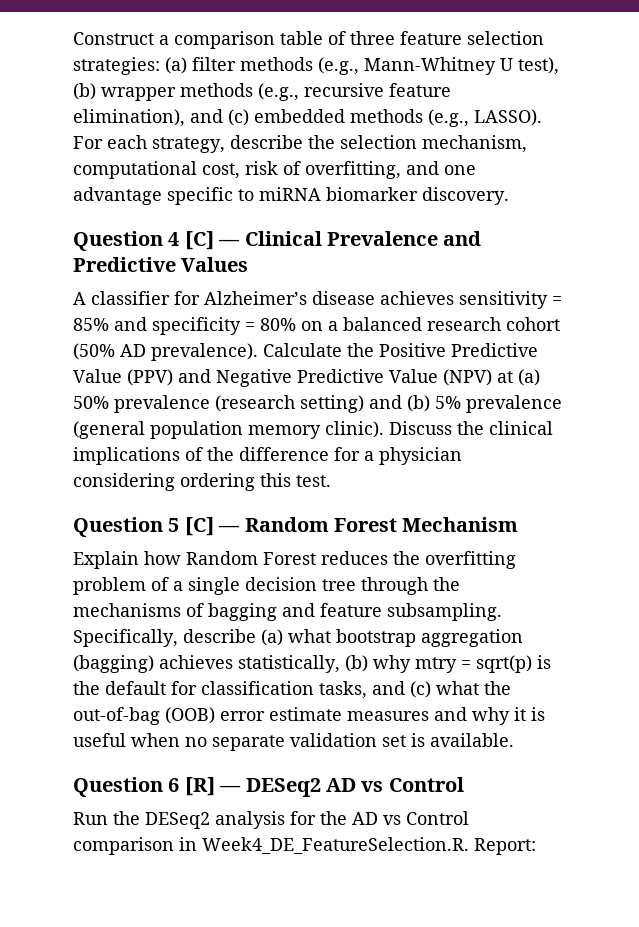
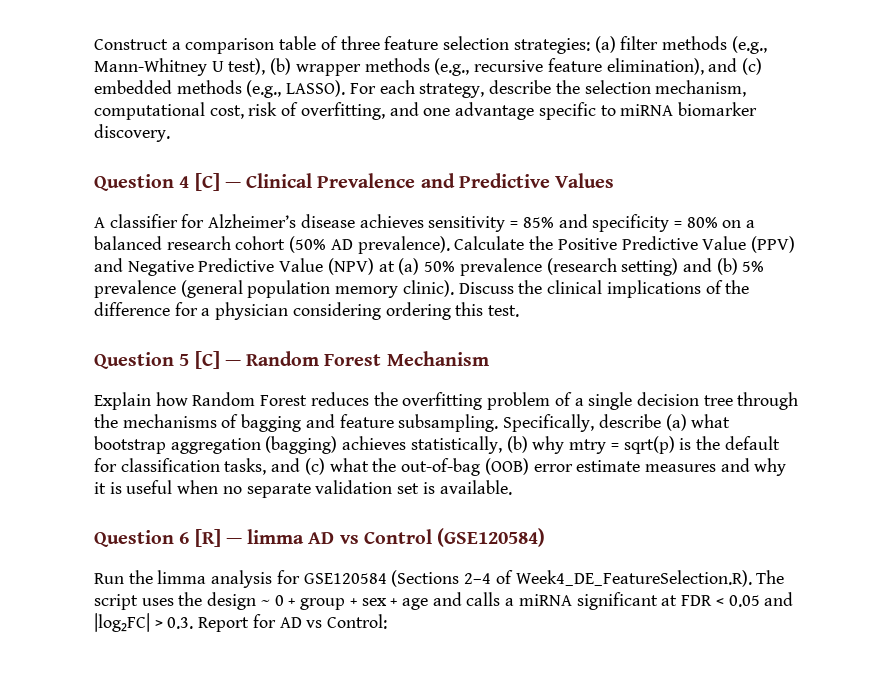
[245,777,464,797] DESeq2 AD vs Control -> [247,528,546,547] limma AD vs Control (GSE120584)
[145,812,210,829] DESeq2 -> [157,570,207,584] limma
[320,811,469,825] [73,837,536,855] the AD vs Control comparison in Week4_DE_FeatureSelection.R. Report: -> [303,570,785,587] [94,592,794,610] [94,613,388,632] GSE120584 (Sections 2–4 of Week4_DE_FeatureSelection.R). The script uses the design ~ 0 + group + sex + age and calls a miRNA significant at FDR < 0.05 and |log₂FC| > 0.3. Report for AD vs Control:

